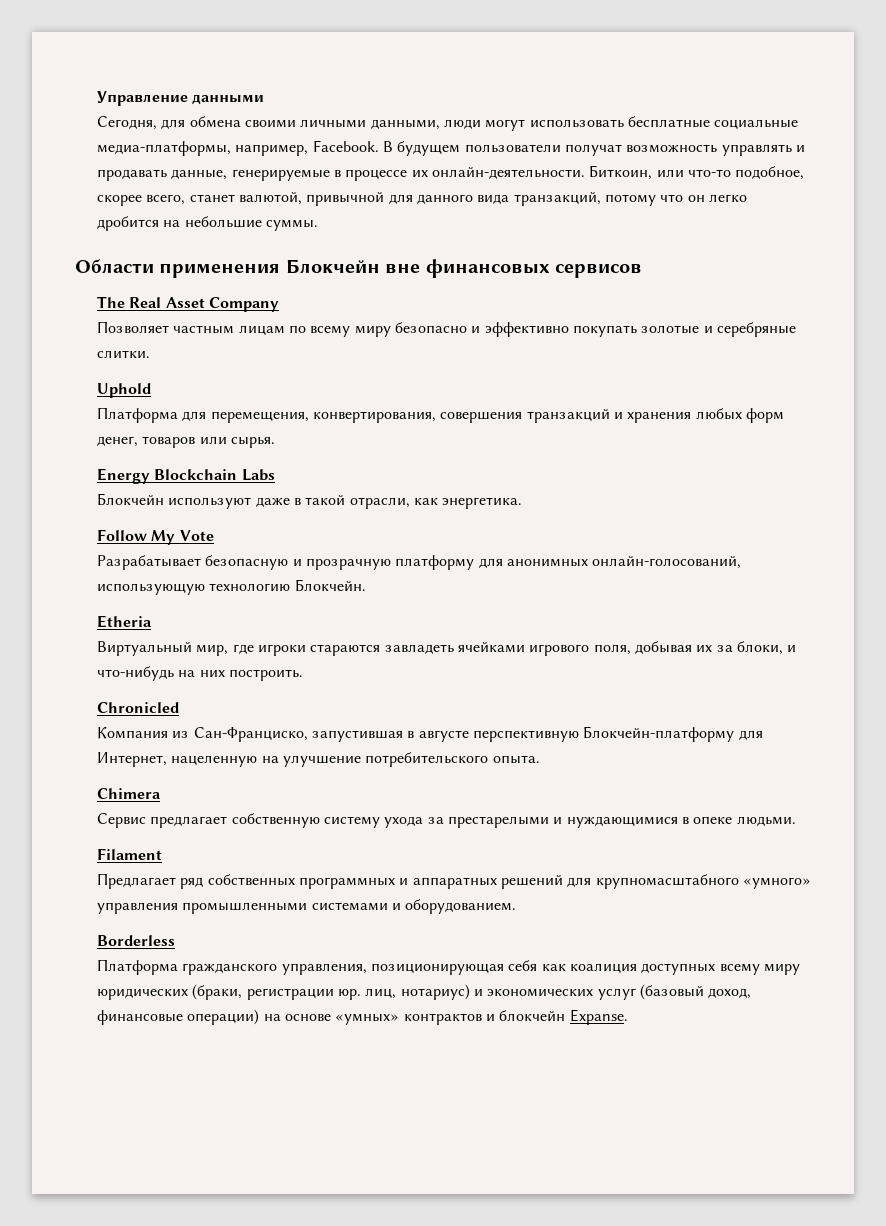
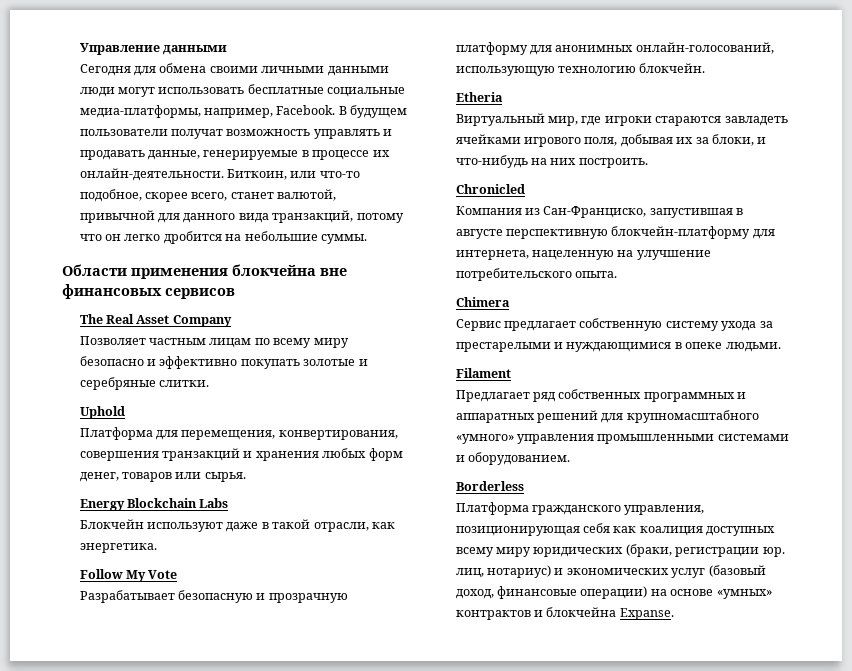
[96,116,157,130] Сегодня, -> [79,64,131,76] Сегодня
[370,119,440,130] данными, -> [327,66,389,76] данными
[285,259,380,273] Блокчейн -> [232,264,316,276] блокчейна
[294,579,366,591] Блокчейн. -> [639,63,706,73] блокчейн.
[583,726,763,742] [96,752,167,767] Блокчейн-платформу для Интернет, -> [611,226,775,239] [455,250,529,260] блокчейн-платформу для интернета,
[499,1010,566,1021] блокчейн -> [546,607,617,617] блокчейна

